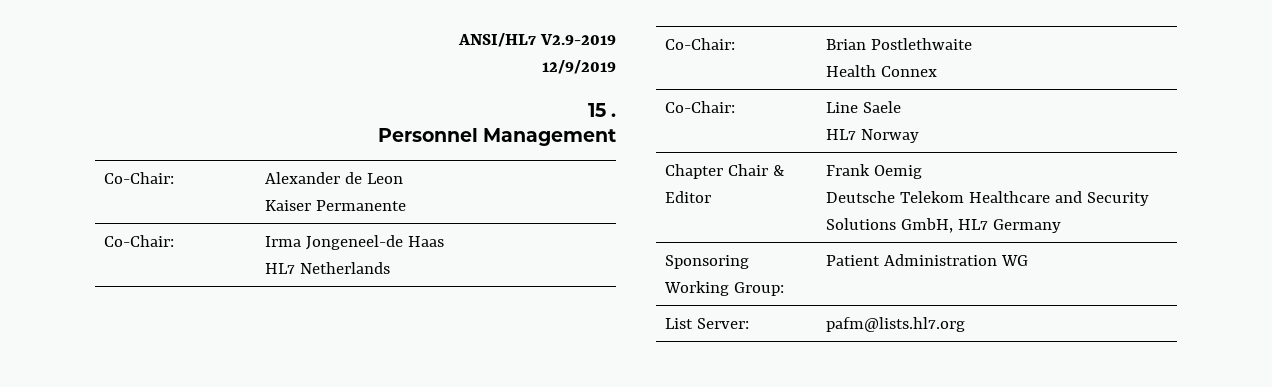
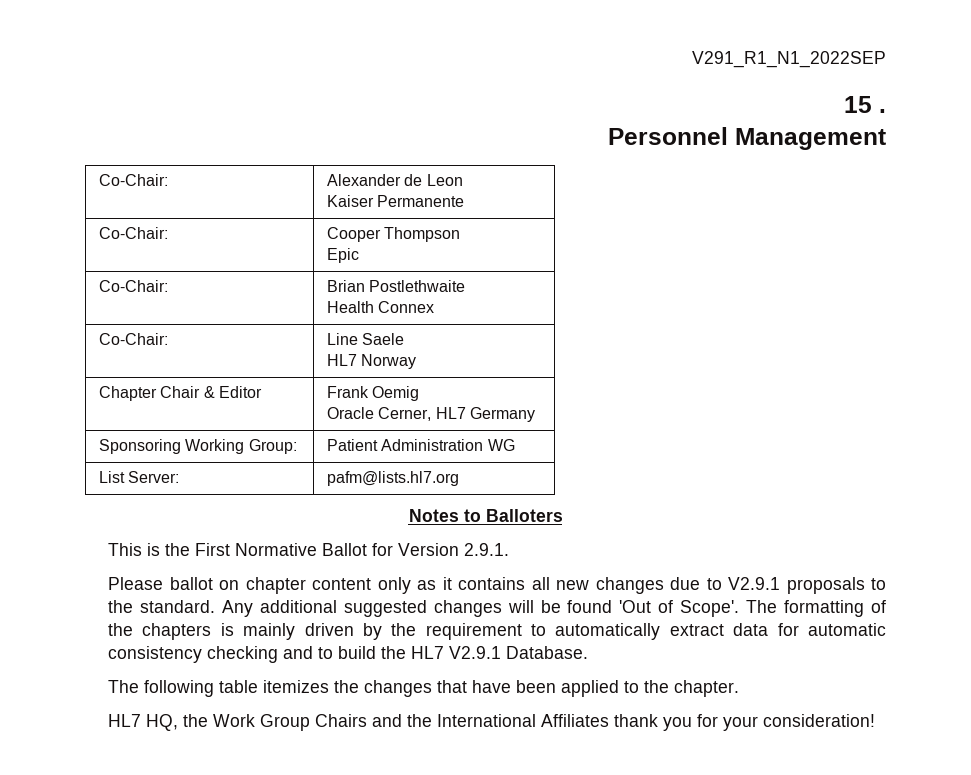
[458,33,616,47] [542,60,616,74] ANSI/HL7 V2.9-2019 // 12/9/2019 -> [692,51,886,68] V291_R1_N1_2022SEP
[265,235,445,250] [265,262,391,274] Irma Jongeneel-de Haas // HL7 Netherlands -> [326,227,461,242] [326,248,359,263] Cooper Thompson // Epic
[826,191,1150,206] [826,218,954,233] Deutsche Telekom Healthcare and Security Solutions GmbH, -> [326,407,432,421] Oracle Cerner,
(966, 324) none -> [408,509,563,522] [108,543,510,556] [108,577,886,594] [108,600,886,617] [108,623,886,640] [108,646,589,663] [108,680,740,697] [108,714,876,731] // Notes to Balloters // This is the First Normative Ballot for Version 2.9.1. // Please ballot on chapter content only as it contains all new changes due to V2.9.1 proposals to the standard. Any additional suggested changes will be found 'Out of Scope'. The formatting of the chapters is mainly driven by the requirement to automatically extract data for automatic consistency checking and to build the HL7 V2.9.1 Database. // The following table itemizes the changes that have been applied to the chapter. // HL7 HQ, the Work Group Chairs and the International Affiliates thank you for your consideration!

